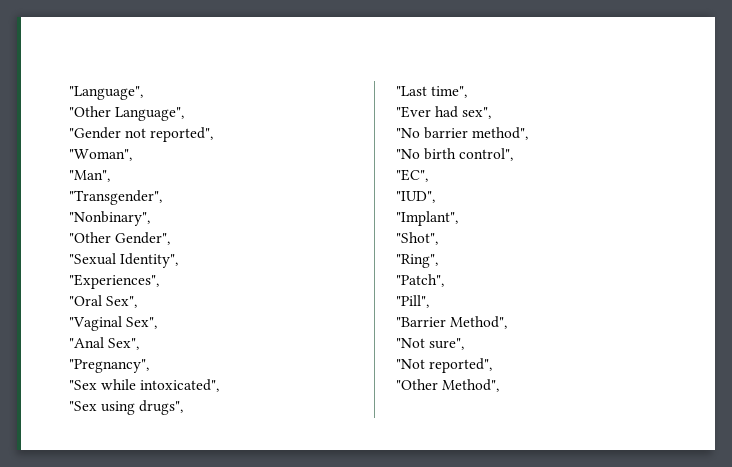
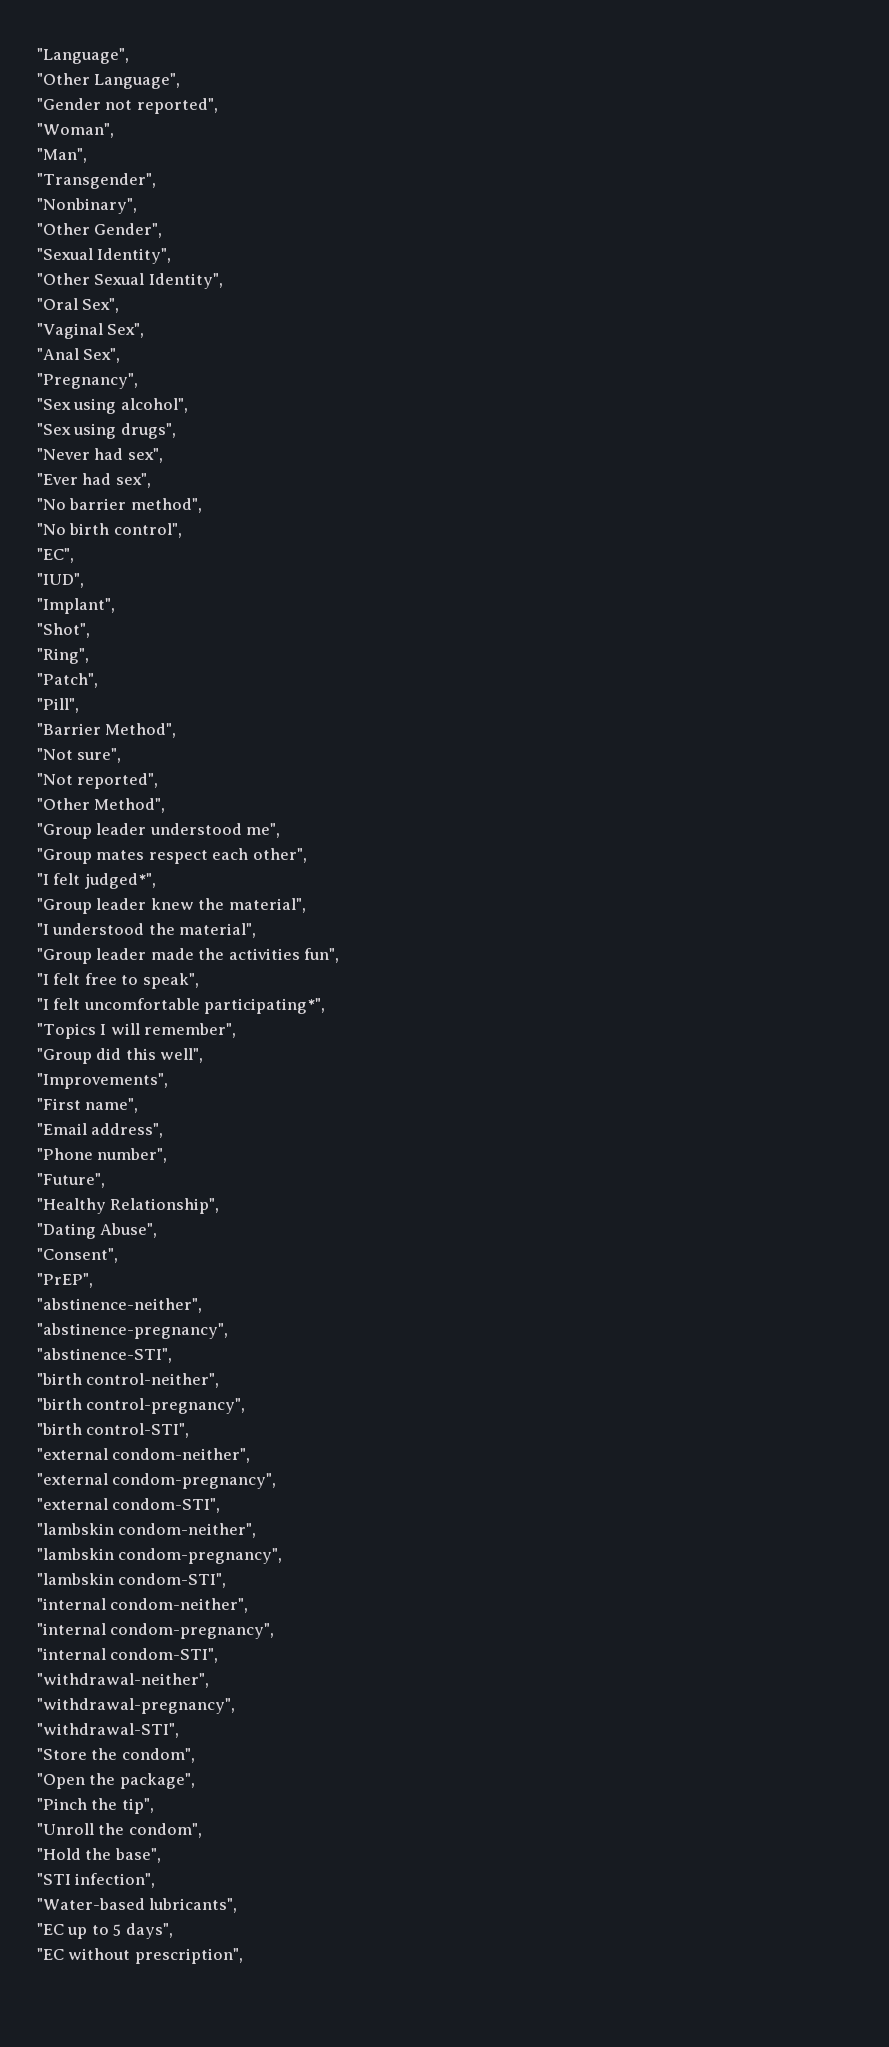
[69,274,159,289] "Experiences", -> [37,273,223,289] "Other Sexual Identity",
[101,379,220,392] while intoxicated", -> [73,398,188,414] using alcohol",
[396,86,468,98] "Last time", -> [37,448,163,463] "Never had sex",
(500, 385) none -> [37,823,281,839] [37,848,307,864] [37,873,156,889] [37,898,306,914] [37,923,257,938] [37,948,340,964] [37,973,199,989] [37,998,326,1014] [37,1023,237,1039] [37,1048,204,1064] [37,1073,168,1089] [37,1098,139,1113] [37,1123,164,1138] [37,1148,168,1163] [37,1173,105,1188] [37,1198,220,1214] [37,1223,158,1239] [37,1248,118,1263] [37,1273,93,1288] [37,1298,202,1313] [37,1323,228,1339] [37,1348,172,1363] [37,1373,220,1388] [37,1398,246,1414] [37,1423,190,1438] [37,1448,251,1463] [37,1473,277,1489] [37,1498,221,1513] [37,1523,257,1538] [37,1548,283,1564] [37,1573,227,1588] [37,1598,249,1613] [37,1623,275,1639] [37,1648,219,1663] [37,1673,209,1688] [37,1698,235,1714] [37,1723,179,1738] [37,1748,195,1763] [37,1773,195,1789] [37,1798,154,1814] [37,1823,202,1838] [37,1848,161,1863] [37,1873,156,1888] [37,1898,238,1913] [37,1923,173,1939] [37,1948,243,1964] // "Group leader understood me", // "Group mates respect each other", // "I felt judged*", // "Group leader knew the material", // "I understood the material", // "Group leader made the activities fun", // "I felt free to speak", // "I felt uncomfortable participating*", // "Topics I will remember", // "Group did this well", // "Improvements", // "First name", // "Email address", // "Phone number", // "Future", // "Healthy Relationship", // "Dating Abuse", // "Consent", // "PrEP", // "abstinence-neither", // "abstinence-pregnancy", // "abstinence-STI", // "birth control-neither", // "birth control-pregnancy", // "birth control-STI", // "external condom-neither", // "external condom-pregnancy", // "external condom-STI", // "lambskin condom-neither", // "lambskin condom-pregnancy", // "lambskin condom-STI", // "internal condom-neither", // "internal condom-pregnancy", // "internal condom-STI", // "withdrawal-neither", // "withdrawal-pregnancy", // "withdrawal-STI", // "Store the condom", // "Open the package", // "Pinch the tip", // "Unroll the condom", // "Hold the base", // "STI infection", // "Water-based lubricants", // "EC up to 5 days", // "EC without prescription",

